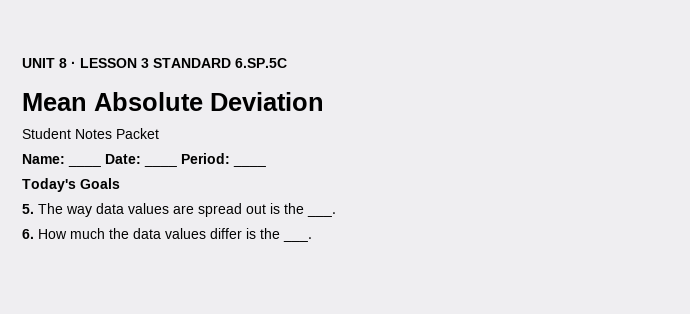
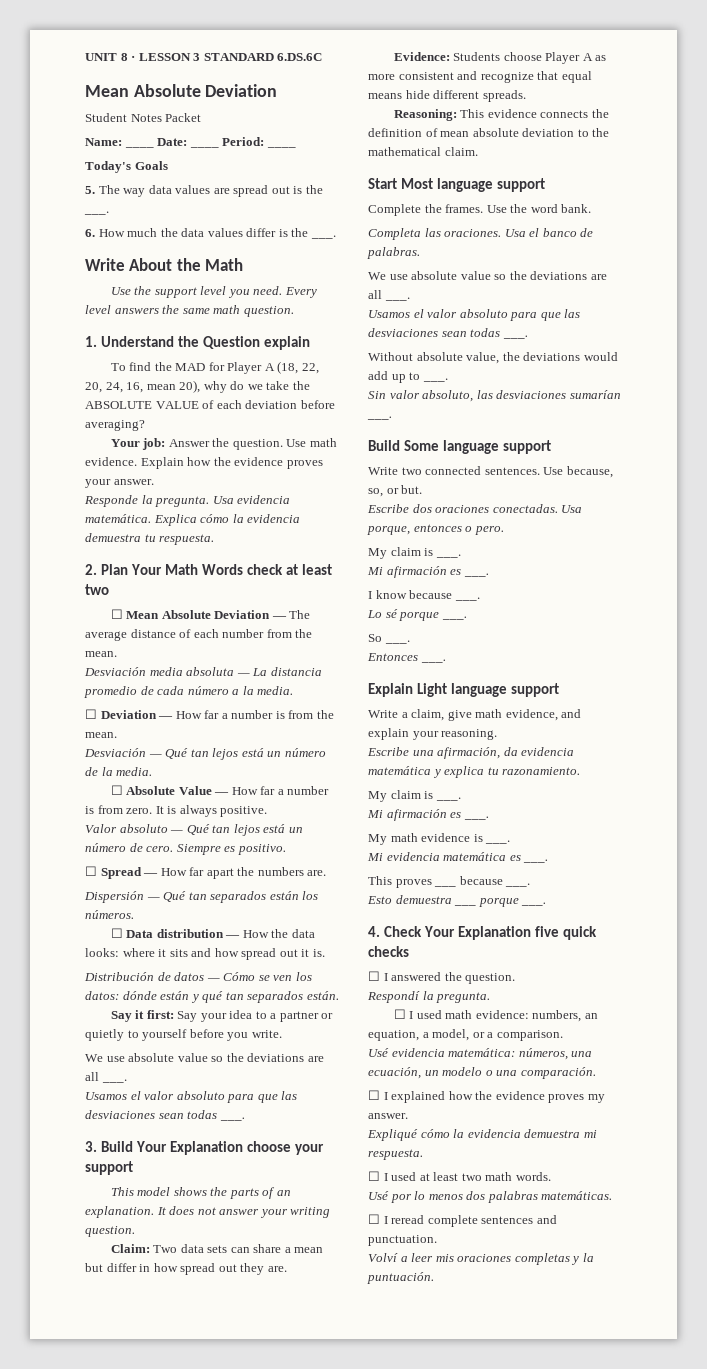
[235,58,287,68] 6.SP.5C -> [277,53,323,61] 6.DS.6C
(312, 239) none -> [85,258,244,271] [110,286,317,298] [85,305,294,317] [85,336,311,350] [110,361,319,374] [85,380,310,393] [85,400,335,409] [85,420,145,431] [110,438,337,450] [85,457,323,469] [85,479,154,488] [84,495,291,507] [85,514,301,526] [85,533,215,545] [85,564,333,575] [85,584,109,595] [110,609,311,619] [85,629,313,641] [85,651,117,657] [84,667,322,676] [84,686,294,698] [85,709,334,719] [85,732,117,738] [84,748,326,760] [85,767,153,776] [110,785,330,795] [85,805,268,817] [85,824,303,836] [85,843,286,855] [85,866,327,879] [84,891,319,903] [85,910,134,919] [110,928,315,938] [85,948,325,960] [84,972,312,981] [85,991,339,1003] [110,1010,334,1022] [85,1029,282,1041] [85,1053,324,1062] [85,1072,127,1083] [85,1091,298,1103] [85,1110,245,1121] [85,1141,325,1155] [85,1161,133,1175] [110,1187,291,1199] [85,1206,331,1218] [85,1226,135,1237] [110,1244,324,1253] [85,1263,287,1275] [393,52,607,64] [368,71,592,83] [368,90,526,102] [393,109,609,121] [368,128,610,137] [368,147,478,156] [368,178,546,192] [368,204,592,216] [368,228,594,240] [367,247,420,259] [368,271,607,280] [368,290,410,301] [368,309,581,321] [368,328,528,339] [368,352,618,364] [368,371,448,383] [368,390,621,402] [367,416,392,420] [368,440,552,454] [368,466,613,478] [368,485,423,497] [367,504,583,513] [367,524,504,535] [368,547,461,559] [367,566,489,578] [368,590,480,601] [367,609,467,621] [368,634,410,644] [367,653,446,663] [368,683,560,697] [368,709,582,721] [368,728,498,740] [367,747,575,759] [368,766,581,778] [368,790,461,802] [367,809,489,821] [368,833,511,845] [367,852,549,863] [368,876,457,888] [459,876,531,887] [367,895,452,904] [454,898,547,907] [368,926,598,940] [368,946,409,957] [368,971,516,984] [367,991,491,1003] [393,1009,598,1022] [368,1029,563,1041] [368,1048,593,1060] [368,1067,596,1079] [368,1090,605,1103] [368,1113,408,1119] [367,1129,597,1141] [368,1149,423,1160] [368,1171,551,1181] [368,1191,613,1203] [368,1214,557,1227] [368,1235,437,1246] [368,1253,594,1265] [367,1272,434,1284] // Write About the Math // Use the support level you need. Every level answers the same math question. // 1. Understand the Question explain // To find the MAD for Player A (18, 22, 20, 24, 16, mean 20), why do we take the ABSOLUTE VALUE of each deviation before averaging? // Your job: Answer the question. Use math evidence. Explain how the evidence proves your answer. // Responde la pregunta. Usa evidencia matemática. Explica cómo la evidencia demuestra tu respuesta. // 2. Plan Your Math Words check at least two // ☐ Mean Absolute Deviation — The average distance of each number from the mean. // Desviación media absoluta — La distancia promedio de cada número a la media. // ☐ Deviation — How far a number is from the mean. // Desviación — Qué tan lejos está un número de la media. // ☐ Absolute Value — How far a number is from zero. It is always positive. // Valor absoluto — Qué tan lejos está un número de cero. Siempre es positivo. // ☐ Spread — How far apart the numbers are. // Dispersión — Qué tan separados están los números. // ☐ Data distribution — How the data looks: where it sits and how spread out it is. // Distribución de datos — Cómo se ven los datos: dónde están y qué tan separados están. // Say it first: Say your idea to a partner or quietly to yourself before you write. // We use absolute value so the deviations are all ___. // Usamos el valor absoluto para que las desviaciones sean todas ___. // 3. Build Your Explanation choose your support // This model shows the parts of an explanation. It does not answer your writing question. // Claim: Two data sets can share a mean but differ in how spread out they are. // Evidence: Students choose Player A as more consistent and recognize that equal means hide different spreads. // Reasoning: This evidence connects the definition of mean absolute deviation to the mathematical claim. // Start Most language support // Complete the frames. Use the word bank. // Completa las oraciones. Usa el banco de palabras. // We use absolute value so the deviations are all ___. // Usamos el valor absoluto para que las desviaciones sean todas ___. // Without absolute value, the deviations would add up to ___. // Sin valor absoluto, las desviaciones sumarían ___. // Build Some language support // Write two connected sentences. Use because, so, or but. // Escribe dos oraciones conectadas. Usa porque, entonces o pero. // My claim is ___. // Mi afirmación es ___. // I know because ___. // Lo sé porque ___. // So ___. // Entonces ___. // Explain Light language support // Write a claim, give math evidence, and explain your reasoning. // Escribe una afirmación, da evidencia matemática y explica tu razonamiento. // My claim is ___. // Mi afirmación es ___. // My math evidence is ___. // Mi evidencia matemática es ___. // This proves ___ because ___. // Esto demuestra ___ porque ___. // 4. Check Your Explanation five quick checks // ☐ I answered the question. // Respondí la pregunta. // ☐ I used math evidence: numbers, an equation, a model, or a comparison. // Usé evidencia matemática: números, una ecuación, un modelo o una comparación. // ☐ I explained how the evidence proves my answer. // Expliqué cómo la evidencia demuestra mi respuesta. // ☐ I used at least two math words. // Usé por lo menos dos palabras matemáticas. // ☐ I reread complete sentences and punctuation. // Volví a leer mis oraciones completas y la puntuación.

